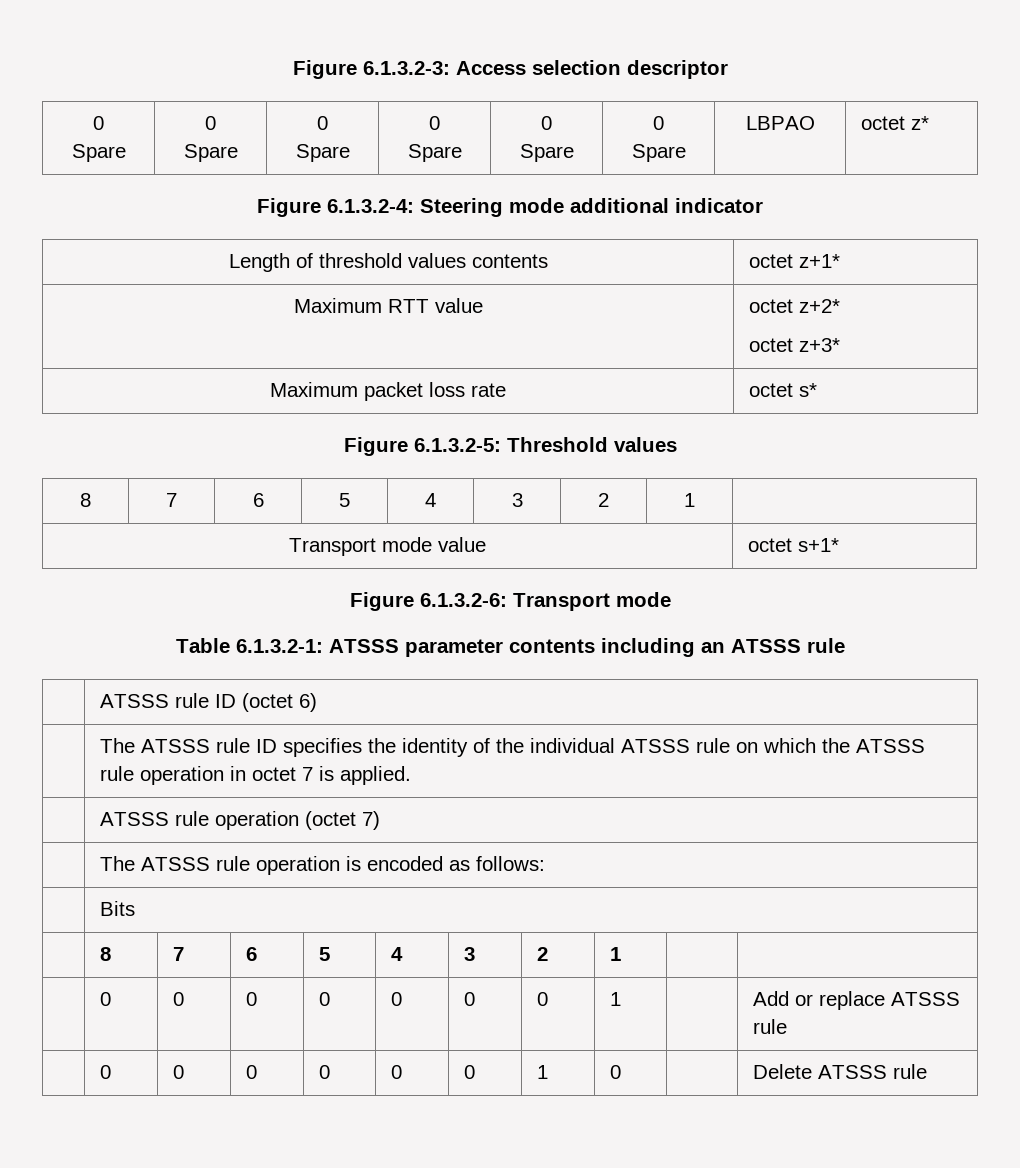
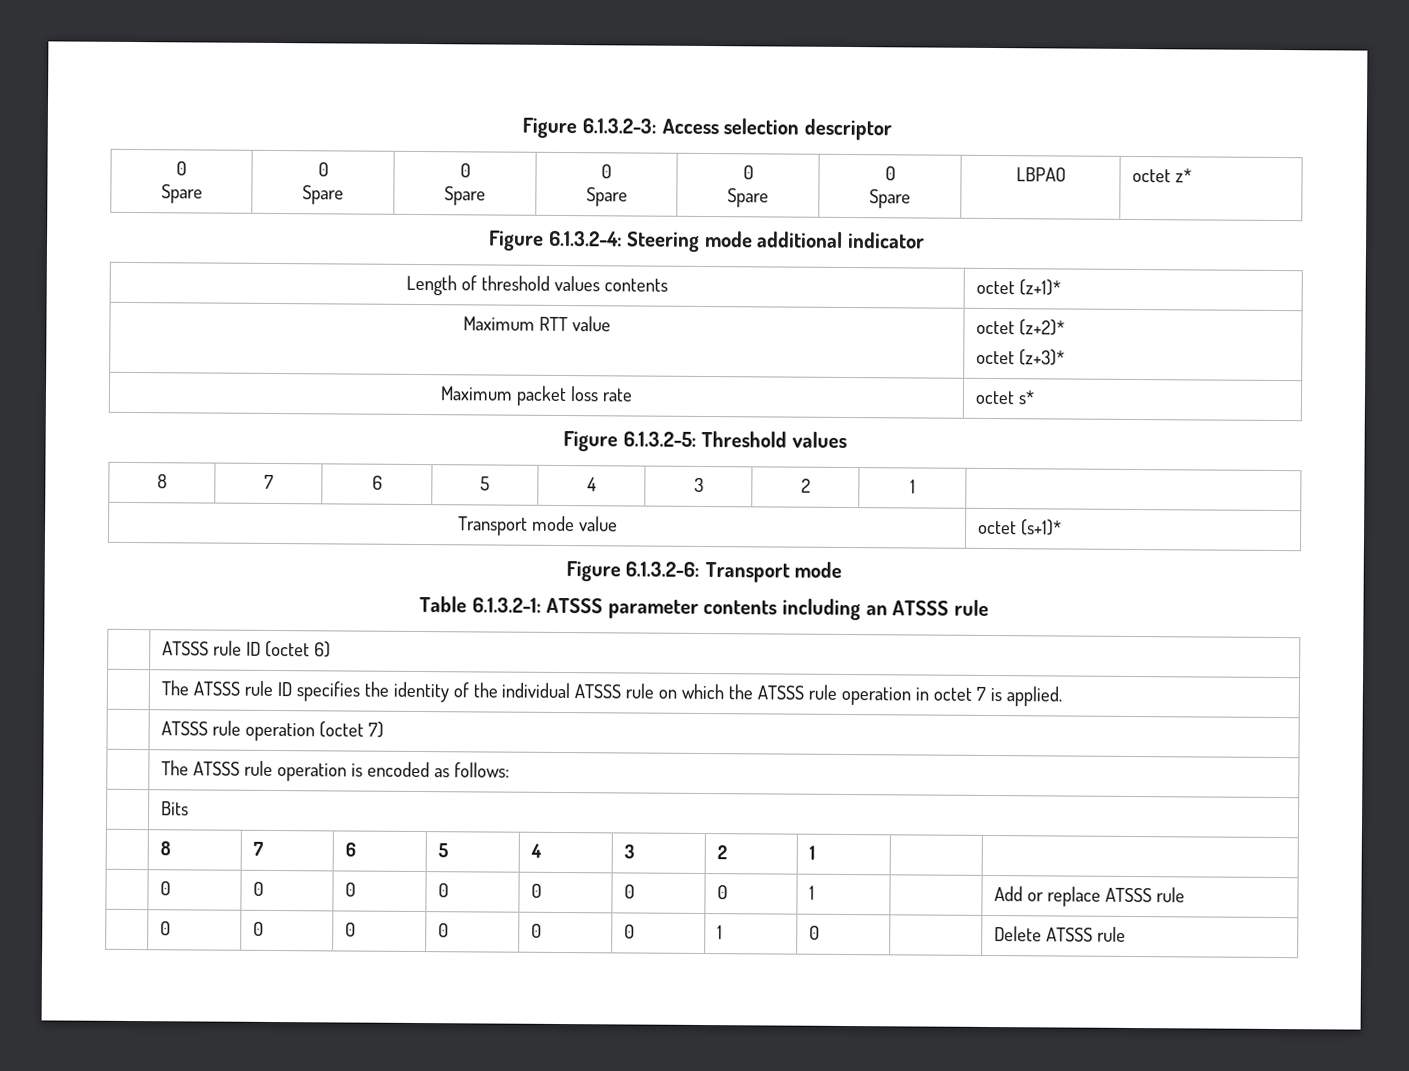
[799,254,841,268] z+1* -> [1018,279,1061,296] (z+1)*
[799,299,841,313] [749,338,841,352] z+2* // octet z+3* -> [1018,319,1065,336] [975,349,1065,366] (z+2)* // octet (z+3)*
[798,538,840,552] s+1* -> [1020,519,1062,536] (s+1)*

